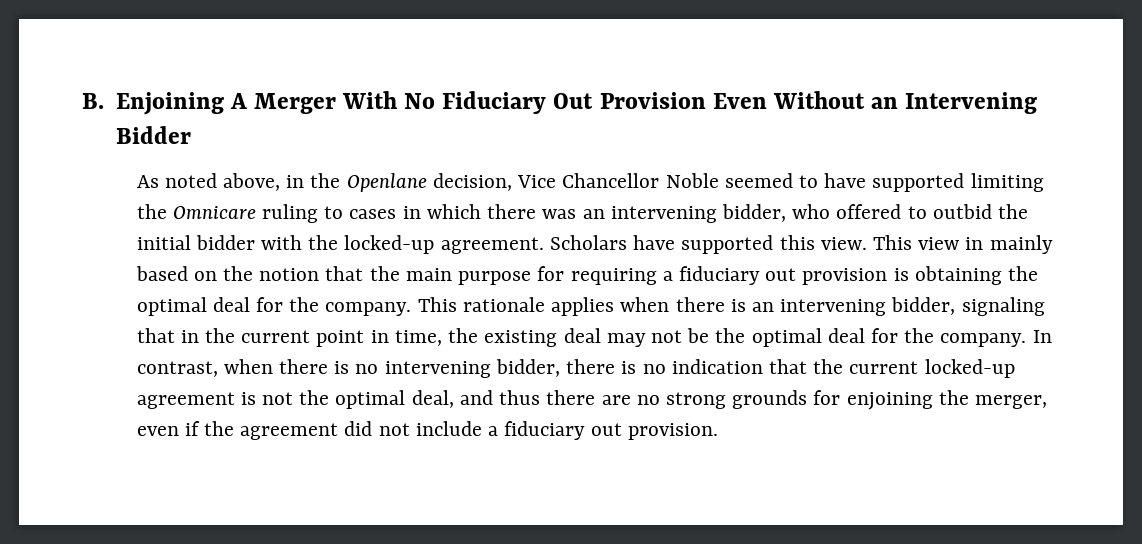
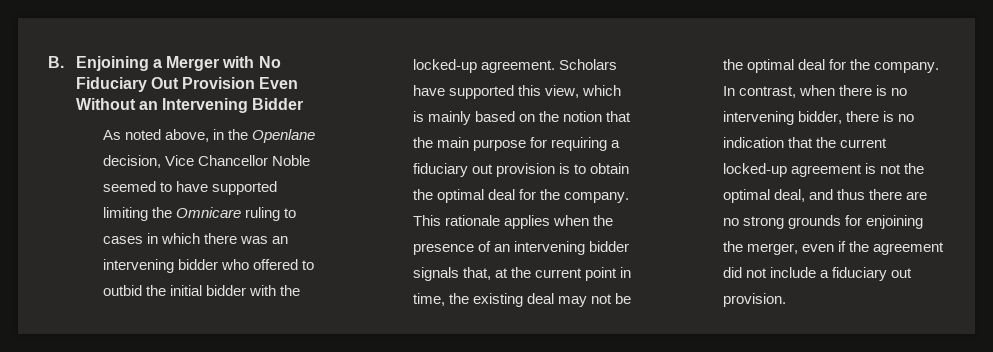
[229,91,397,114] A Merger With -> [152,56,255,71] a Merger with
[721,204,786,222] bidder, -> [178,259,219,270] bidder
[820,235,984,250] view. This view in -> [545,85,622,98] [413,111,425,122] view, which is
[914,266,1002,285] obtaining -> [574,163,630,174] to obtain
[675,297,1045,316] [136,328,199,343] there is an intervening bidder, signaling that in -> [593,215,614,226] [413,241,630,255] [413,267,509,281] the presence of an intervening bidder signals that, at

